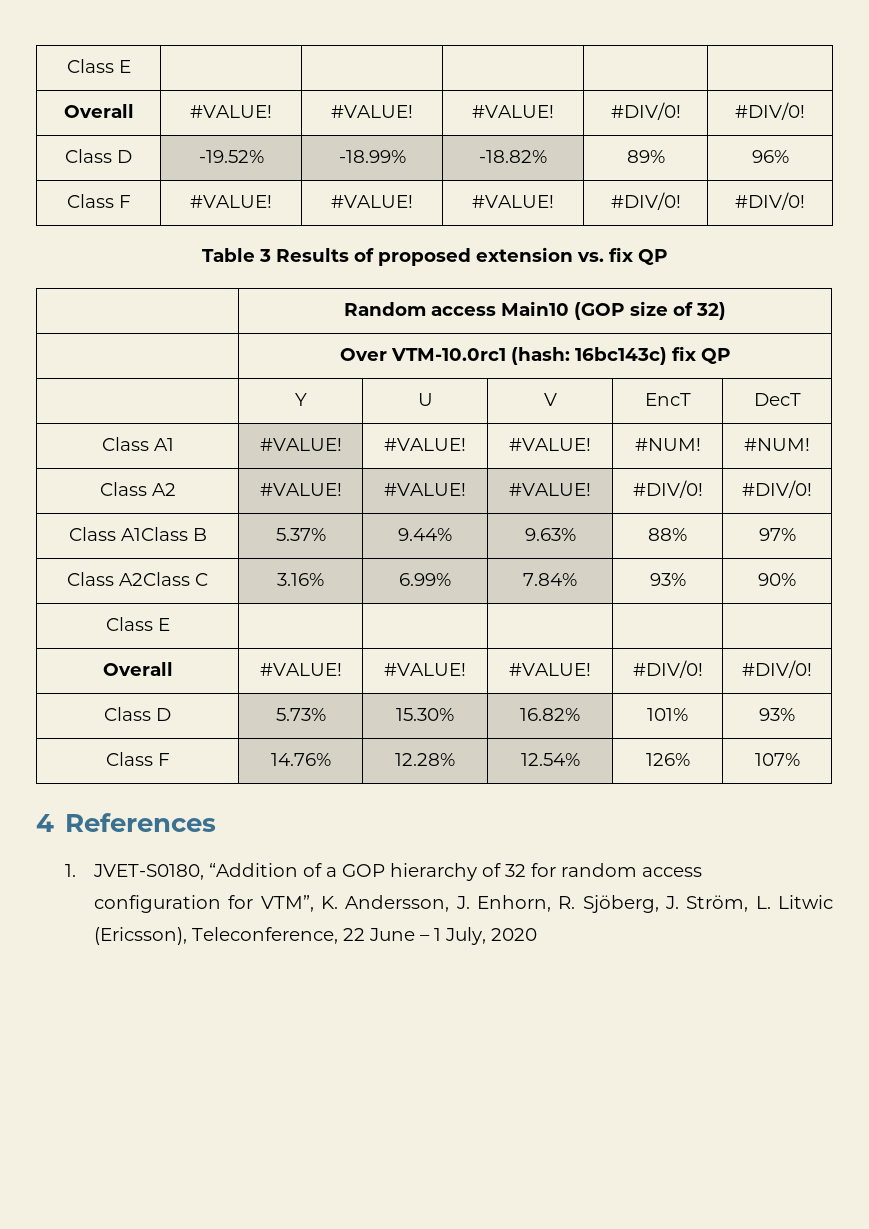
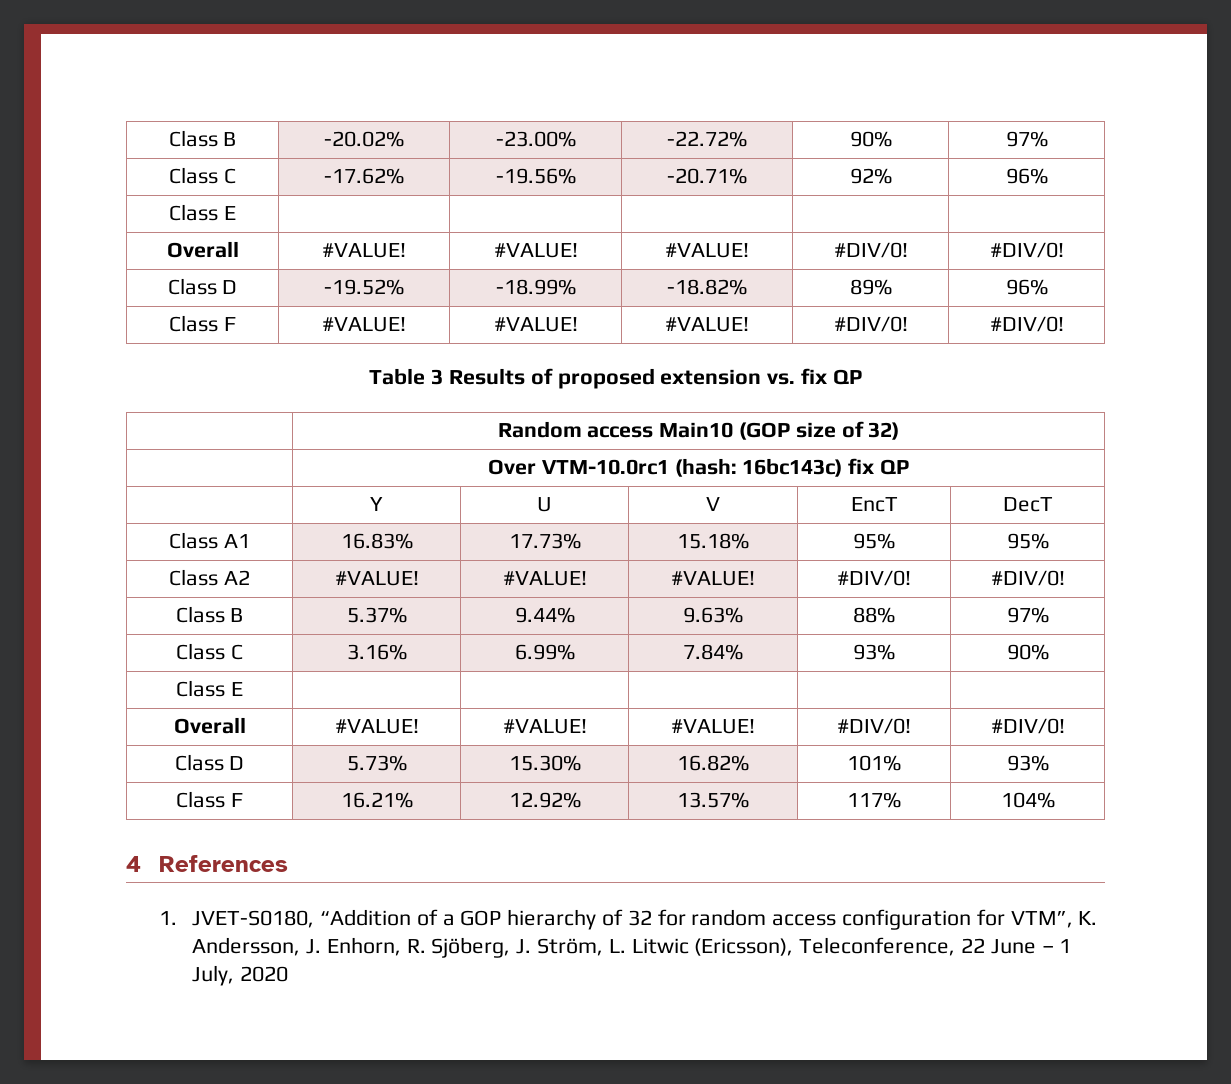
[66,59,114,73] Class -> [168,130,237,147] [324,131,404,147] [495,131,576,147] [667,131,747,147] [849,131,892,147] [1005,131,1048,147] [169,167,236,184] [324,168,404,184] [495,168,576,184] [667,168,747,184] [849,168,892,184] [1005,168,1048,184] [169,204,219,221] Class B | -20.02% | -23.00% | -22.72% | 90% | 97% // Class C | -17.62% | -19.56% | -20.71% | 92% | 96% // Class
[259,438,342,451] [384,438,466,451] [509,438,591,451] [634,438,701,451] [744,438,810,451] #VALUE! | #VALUE! | #VALUE! | #NUM! | #NUM! -> [340,533,413,549] [508,533,581,549] [677,533,749,549] [853,533,895,549] [1006,533,1049,549] 16.83% | 17.73% | 15.18% | 95% | 95%
[120,527,188,541] A1Class -> (225, 614) none
[119,572,190,586] A2Class -> (226, 651) none
[270,753,331,766] [395,753,455,766] [520,753,580,766] [645,753,690,766] [754,753,800,766] 14.76% | 12.28% | 12.54% | 126% | 107% -> [340,792,413,808] [508,792,581,808] [677,792,749,808] [847,792,901,808] [1000,792,1055,808] 16.21% | 12.92% | 13.57% | 117% | 104%

